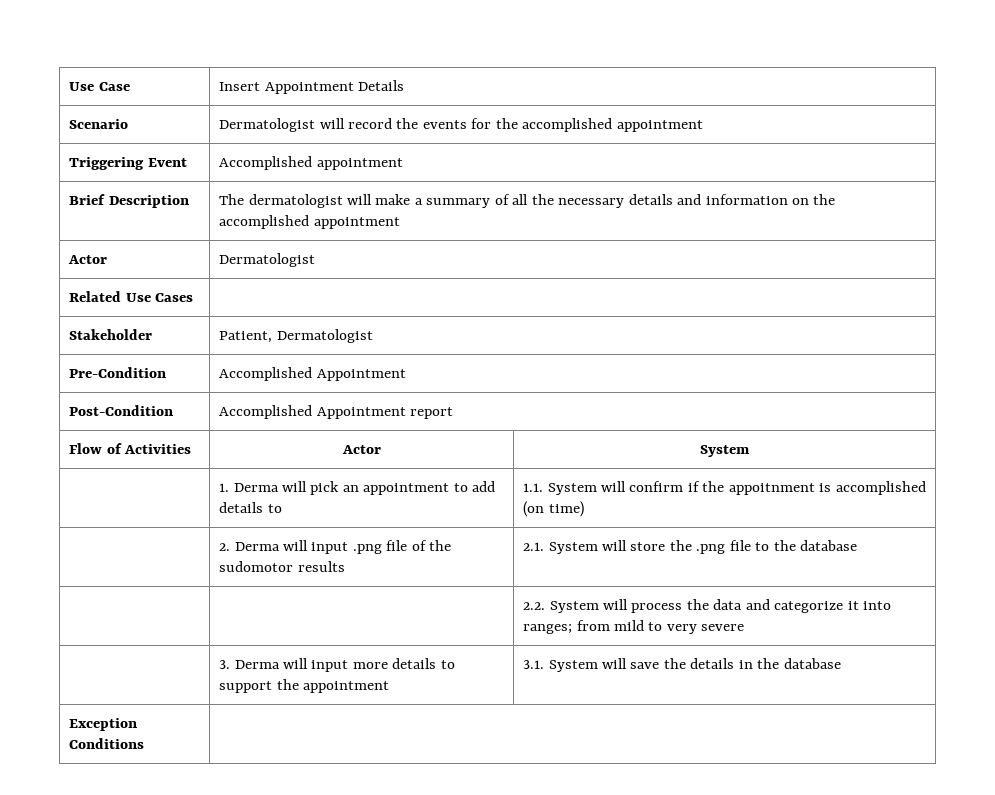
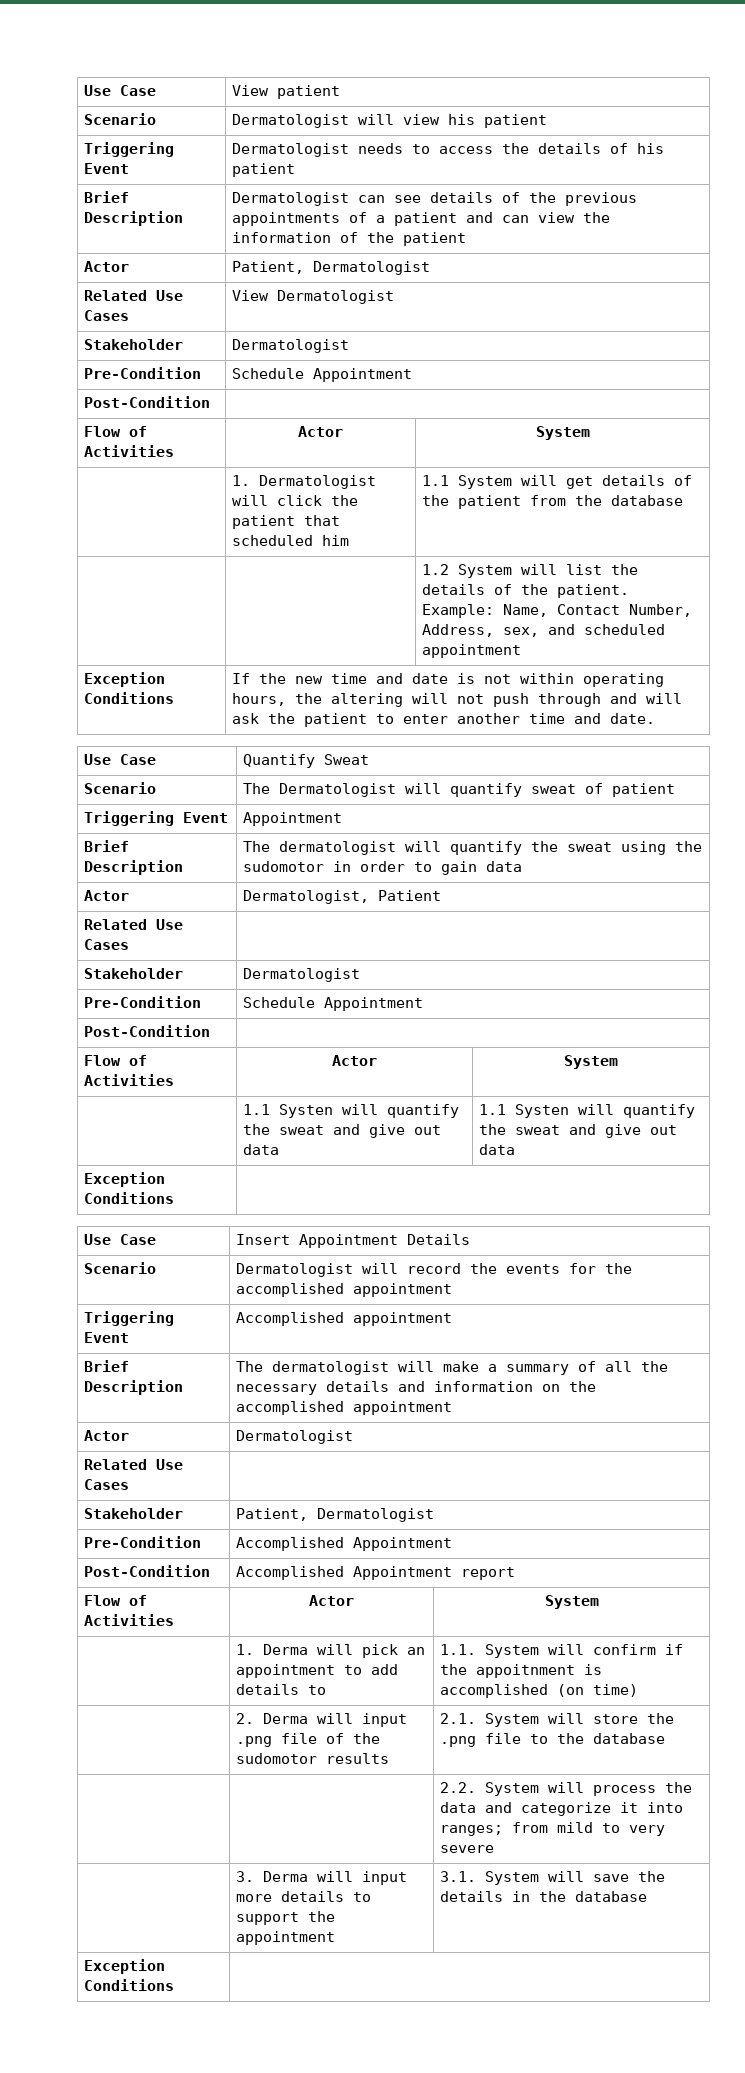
[69,82,130,91] Use Case -> [84,85,157,96] [232,85,341,99] [84,113,157,125] [232,114,548,128] [84,142,175,157] [84,163,130,174] [232,143,665,157] [232,163,296,177] [84,191,130,203] [84,211,184,226] [232,192,638,206] [232,212,611,226] [232,232,467,246] [84,261,130,272] [232,261,431,275] [84,290,184,301] [84,310,130,321] [232,290,395,304] [84,339,184,350] [232,339,350,353] [84,367,202,379] [232,368,413,382] [84,396,211,408] [84,426,148,437] [84,445,175,457] [298,426,343,437] [535,426,590,440] [232,475,377,489] [232,495,359,506] [232,515,341,529] [232,535,350,546] [422,475,693,489] [422,495,684,509] [422,564,639,578] [422,584,630,598] [422,604,693,618] [422,624,666,637] [422,644,522,658] [84,672,166,687] [84,692,175,704] [232,673,665,687] [232,693,683,707] [232,713,656,727] [84,754,157,765] [243,754,370,768] [84,782,157,794] [243,783,676,797] [84,811,229,826] [243,812,343,826] [84,840,130,852] [84,860,184,875] [243,841,703,855] [243,861,523,875] [84,890,130,901] [243,890,442,904] [84,919,184,930] [84,939,130,950] [84,968,184,979] [243,968,361,982] [84,996,202,1008] [243,997,424,1011] [84,1025,211,1037] [84,1055,148,1066] [84,1074,175,1086] [332,1055,377,1066] [564,1055,618,1069] [243,1104,460,1118] [243,1124,442,1138] [243,1144,280,1155] [479,1104,696,1118] [479,1124,678,1138] [479,1144,516,1155] [84,1172,166,1187] [84,1192,175,1204] [84,1234,157,1245] Use Case | View patient // Scenario | Dermatologist will view his patient // Triggering Event | Dermatologist needs to access the details of his patient // Brief Description | Dermatologist can see details of the previous appointments of a patient and can view the information of the patient // Actor | Patient, Dermatologist // Related Use Cases | View Dermatologist // Stakeholder | Dermatologist // Pre-Condition | Schedule Appointment // Post-Condition | // Flow of Activities | Actor | System // | 1. Dermatologist will click the patient that scheduled him | 1.1 System will get details of the patient from the database // | | 1.2 System will list the details of the patient. Example: Name, Contact Number, Address, sex, and scheduled appointment // Exception Conditions | If the new time and date is not within operating hours, the altering will not push through and will ask the patient to enter another time and date. // Use Case | Quantify Sweat // Scenario | The Dermatologist will quantify sweat of patient // Triggering Event | Appointment // Brief Description | The dermatologist will quantify the sweat using the sudomotor in order to gain data // Actor | Dermatologist, Patient // Related Use Cases | // Stakeholder | Dermatologist // Pre-Condition | Schedule Appointment // Post-Condition | // Flow of Activities | Actor | System // | 1.1 Systen will quantify the sweat and give out data | 1.1 Systen will quantify the sweat and give out data // Exception Conditions | // Use Case

